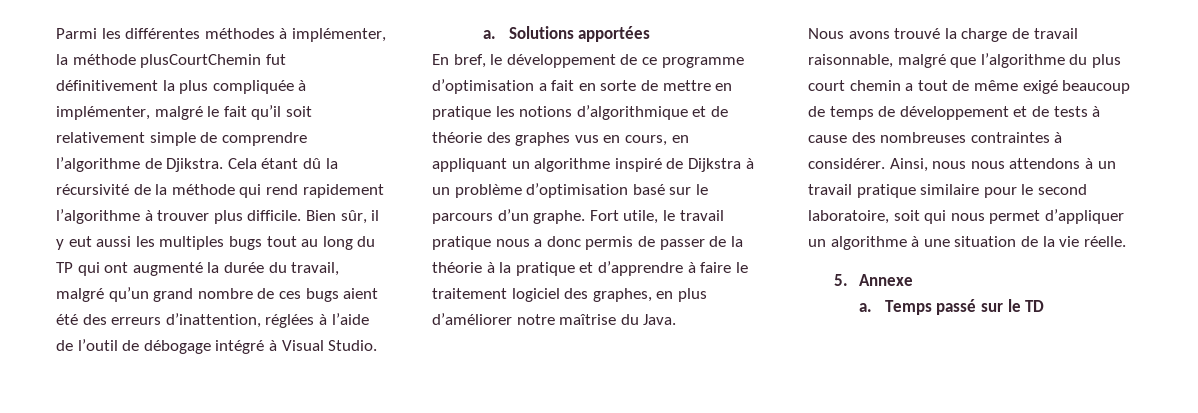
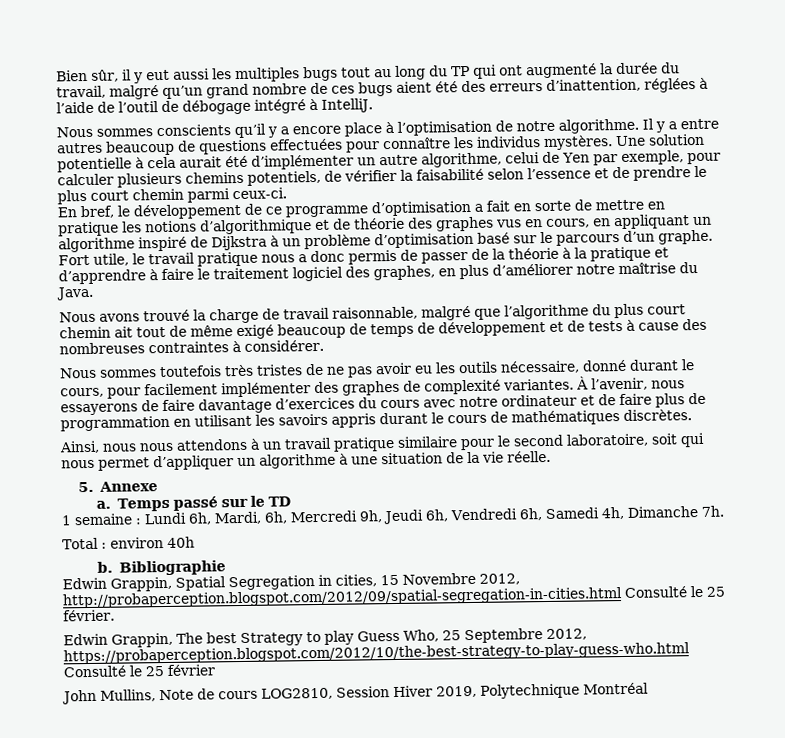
[56,28,386,42] [56,54,286,68] [56,80,307,94] [56,105,312,120] [56,132,307,146] [56,157,338,172] [56,184,384,198] [56,209,302,224] Parmi les différentes méthodes à implémenter, la méthode plusCourtChemin fut définitivement la plus compliquée à implémenter, malgré le fait qu’il soit relativement simple de comprendre l’algorithme de Djikstra. Cela étant dû la récursivité de la méthode qui rend rapidement l’algorithme à trouver plus difficile. -> (56, 75) none
[281,340,378,351] [483,26,651,42] Visual Studio. // a. Solutions apportées -> [321,98,373,113] [56,118,719,139] [57,133,705,156] [57,150,721,173] [57,165,707,188] [57,187,287,205] IntelliJ. // Nous sommes conscients qu’il y a encore place à l’optimisation de notre algorithme. Il y a entre autres beaucoup de questions effectuées pour connaître les individus mystères. Une solution potentielle à cela aurait été d’implémenter un autre algorithme, celui de Yen par exemple, pour calculer plusieurs chemins potentiels, de vérifier la faisabilité selon l’essence et de prendre le plus court chemin parmi ceux-ci.
[905,83,914,91] a -> [114,326,133,338] ait
(885, 163) none -> [59,359,695,379] [60,376,685,399] [60,392,706,416] [60,409,692,432] // Nous sommes toutefois très tristes de ne pas avoir eu les outils nécessaire, donné durant le cours, pour facilement implémenter des graphes de complexité variantes. À l’avenir, nous essayerons de faire davantage d’exercices du cours avec notre ordinateur et de faire plus de programmation en utilisant les savoirs appris durant le cours de mathématiques discrètes. //
(1045, 306) none -> [61,505,724,526] [62,536,195,550] [96,560,226,576] [62,572,520,592] [62,585,726,609] [63,609,115,622] [63,628,587,648] [63,642,690,665] [63,664,215,678] [62,682,649,705] // 1 semaine : Lundi 6h, Mardi, 6h, Mercredi 9h, Jeudi 6h, Vendredi 6h, Samedi 4h, Dimanche 7h. // Total : environ 40h // b. Bibliographie // Edwin Grappin, Spatial Segregation in cities, 15 Novembre 2012, http://probaperception.blogspot.com/2012/09/spatial-segregation-in-cities.html Consulté le 25 février. // Edwin Grappin, The best Strategy to play Guess Who, 25 Septembre 2012, https://probaperception.blogspot.com/2012/10/the-best-strategy-to-play-guess-who.html Consulté le 25 février // John Mullins, Note de cours LOG2810, Session Hiver 2019, Polytechnique Montréal

